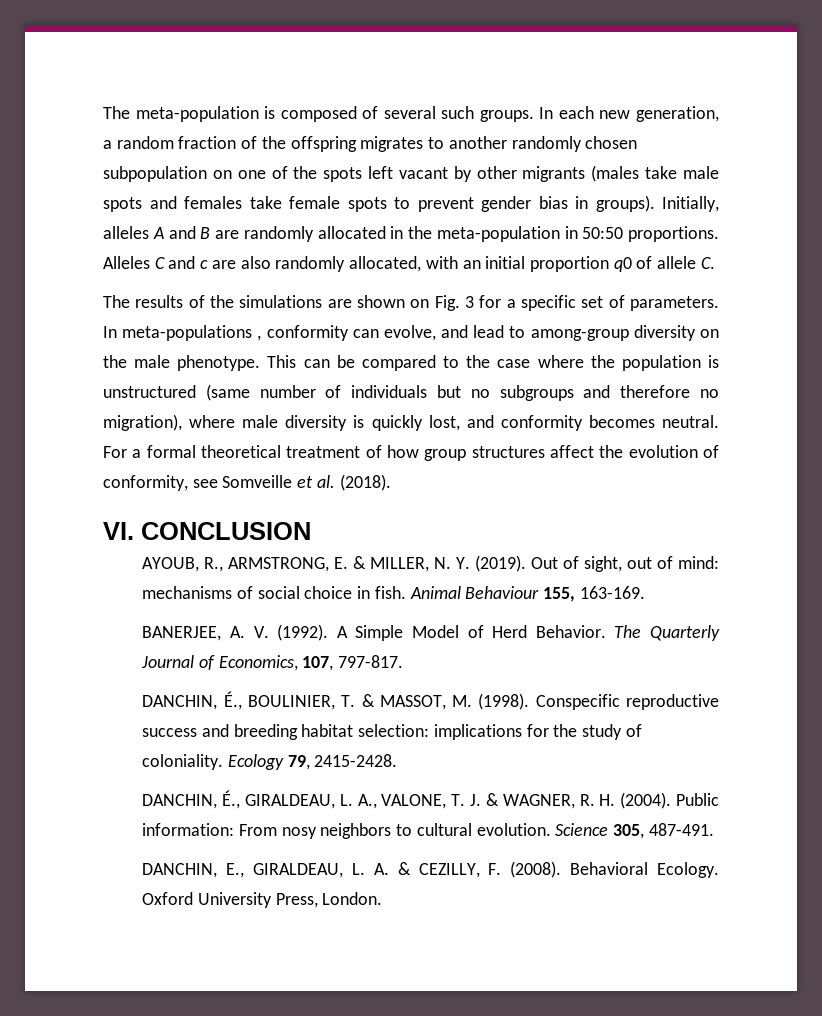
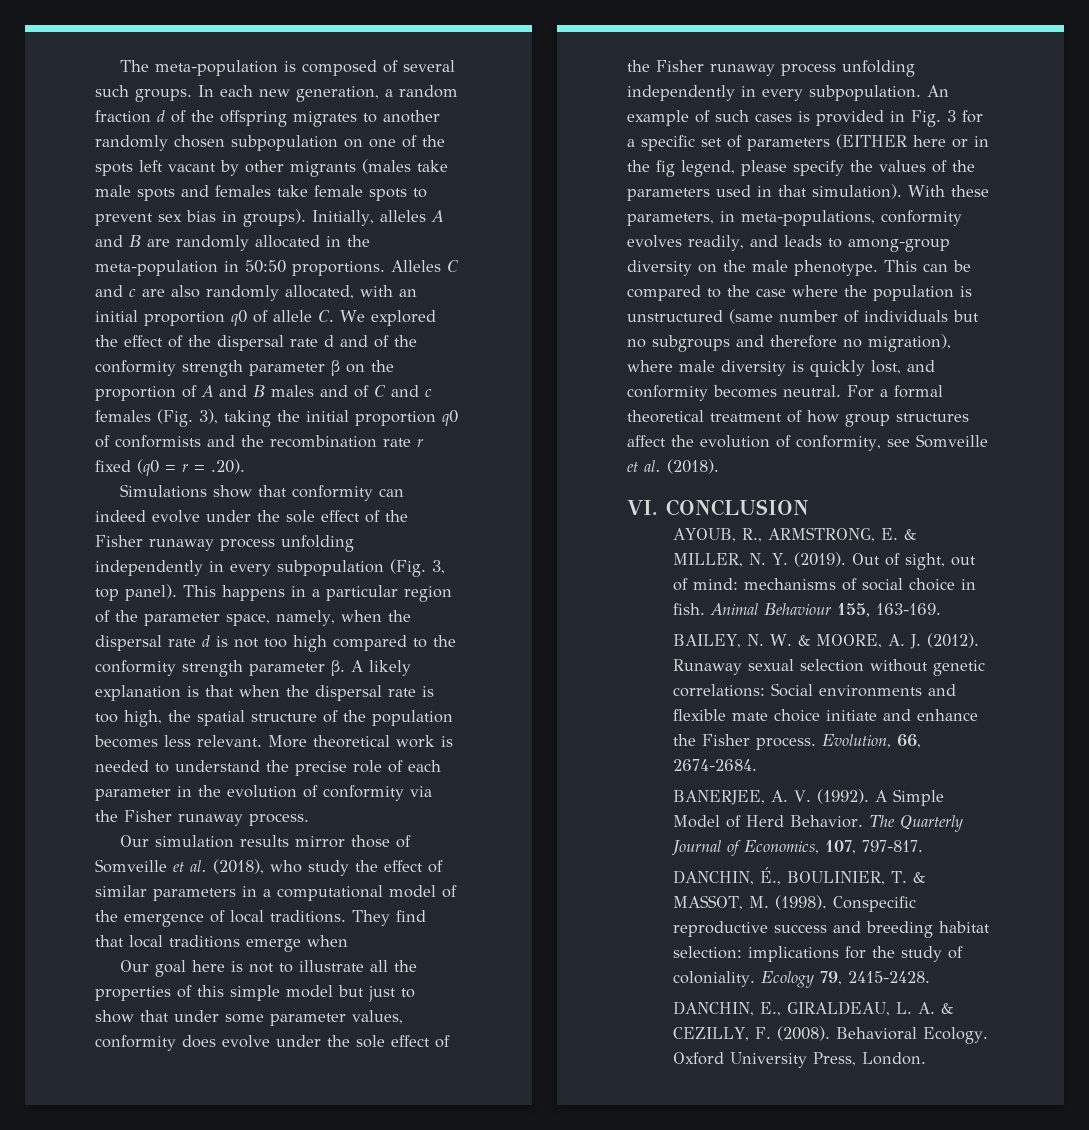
(237, 142) none -> [157,110,165,122] d
[481,196,531,212] gender -> [158,214,182,222] sex
[103,295,430,308] // The results of the simulations are shown on -> [340,310,436,326] [95,335,417,351] [95,360,394,377] [95,385,432,401] [95,409,458,427] [95,435,424,448] [95,459,245,476] [119,484,404,501] [95,510,408,523] [95,535,354,552] [95,559,445,577] [95,584,452,602] [95,610,411,626] [95,635,456,652] [95,660,411,677] [95,685,434,701] [95,710,453,727] [94,735,453,748] [95,760,441,776] [95,785,432,801] [95,810,309,826] [119,835,411,848] [95,859,443,876] [95,885,457,901] [95,910,426,927] [95,935,348,952] [119,960,417,977] [95,985,415,1002] [95,1010,403,1026] [95,1035,450,1051] [627,60,915,77] [627,85,949,101] [627,110,905,126] We explored the effect of the dispersal rate d and of the conformity strength parameter β on the proportion of A and B males and of C and c females (Fig. 3), taking the initial proportion q0 of conformists and the recombination rate r fixed (q0 = r = .20). // Simulations show that conformity can indeed evolve under the sole effect of the Fisher runaway process unfolding independently in every subpopulation (Fig. 3, top panel). This happens in a particular region of the parameter space, namely, when the dispersal rate d is not too high compared to the conformity strength parameter β. A likely explanation is that when the dispersal rate is too high, the spatial structure of the population becomes less relevant. More theoretical work is needed to understand the precise role of each parameter in the evolution of conformity via the Fisher runaway process. // Our simulation results mirror those of Somveille et al. (2018), who study the effect of similar parameters in a computational model of the emergence of local traditions. They find that local traditions emerge when // Our goal here is not to illustrate all the properties of this simple model but just to show that under some parameter values, conformity does evolve under the sole effect of the Fisher runaway process unfolding independently in every subpopulation. An example of such cases is provided in
[629,296,719,311] [103,325,505,341] parameters. In meta-populations , conformity can evolve, and lead -> [747,134,989,151] [627,160,975,177] [627,184,989,201] [627,210,962,226] [627,235,822,251] parameters (EITHER here or in the fig legend, please specify the values of the parameters used in that simulation). With these parameters, in meta-populations, conformity evolves readily, and leads
(645, 592) none -> [672,633,979,649] [672,659,985,676] [672,683,956,697] [672,709,978,722] [672,734,921,750] [672,759,757,771] // BAILEY, N. W. & MOORE, A. J. (2012). Runaway sexual selection without genetic correlations: Social environments and flexible mate choice initiate and enhance the Fisher process. Evolution, 66, 2674-2684.
[142,790,720,809] [142,823,714,839] // DANCHIN, É., GIRALDEAU, L. A., VALONE, T. J. & WAGNER, R. H. (2004). Public information: From nosy neighbors to cultural evolution. Science 305, 487-491. -> (930, 977) none

